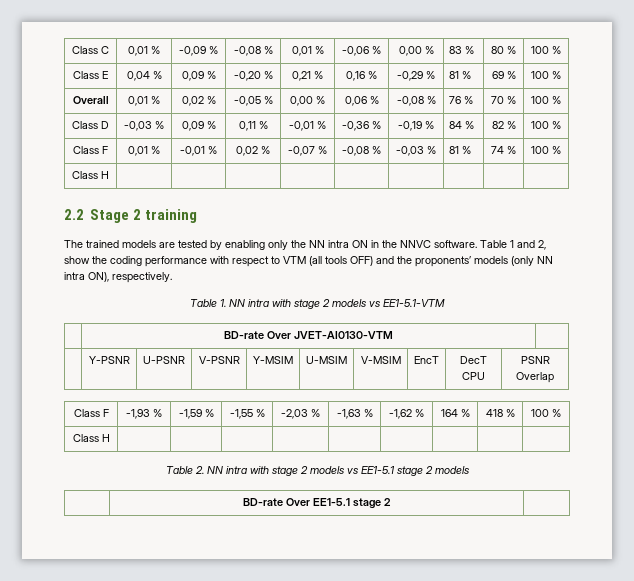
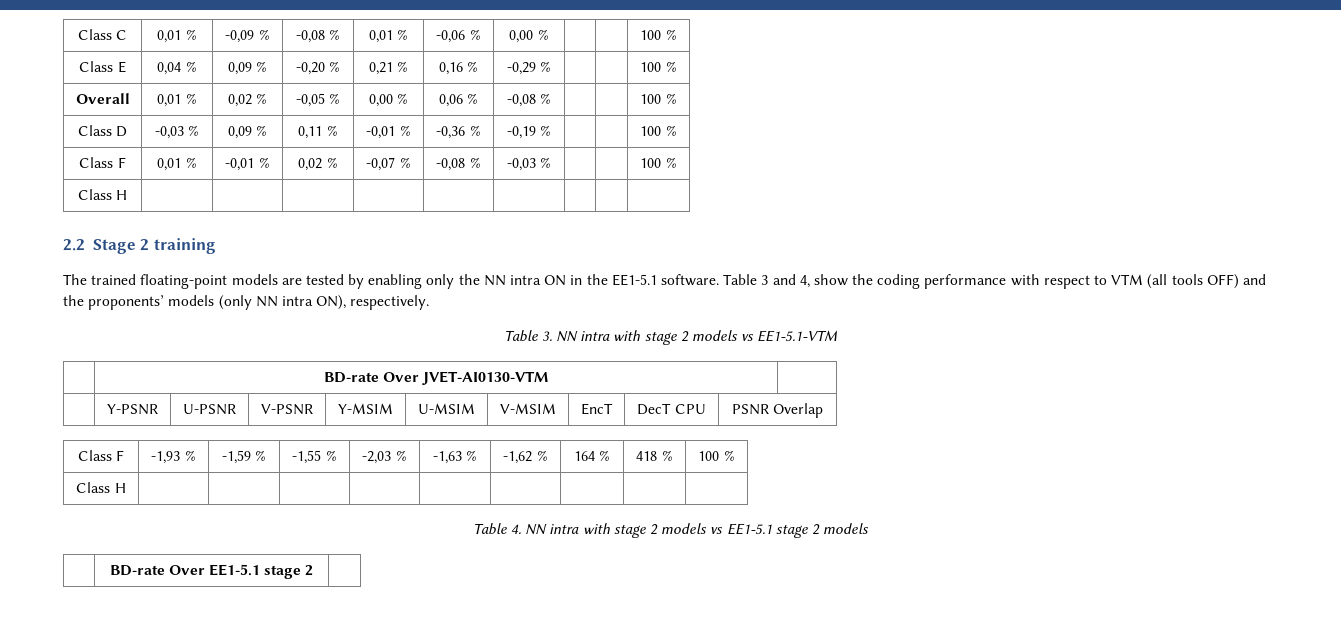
[449,46,475,54] [491,46,516,54] 83 % | 80 % -> (549, 34) |
[449,71,472,79] [491,71,516,79] 81 % | 69 % -> (552, 66) |
[449,96,474,104] [491,96,516,104] 76 % | 70 % -> (552, 98) |
[449,121,475,129] [491,121,516,129] 84 % | 82 % -> (552, 130) |
[449,146,472,154] [491,146,516,154] 81 % | 74 % -> (552, 162) |
(119, 244) none -> [140,274,228,289] floating-point
[400,240,431,248] NNVC -> [611,274,657,286] EE1-5.1
[510,240,546,250] 1 and 2, -> [761,274,810,288] 3 and 4,
[220,299,226,307] 1. -> [541,331,552,341] 3.
[194,466,204,474] 2. -> [511,524,522,534] 4.

